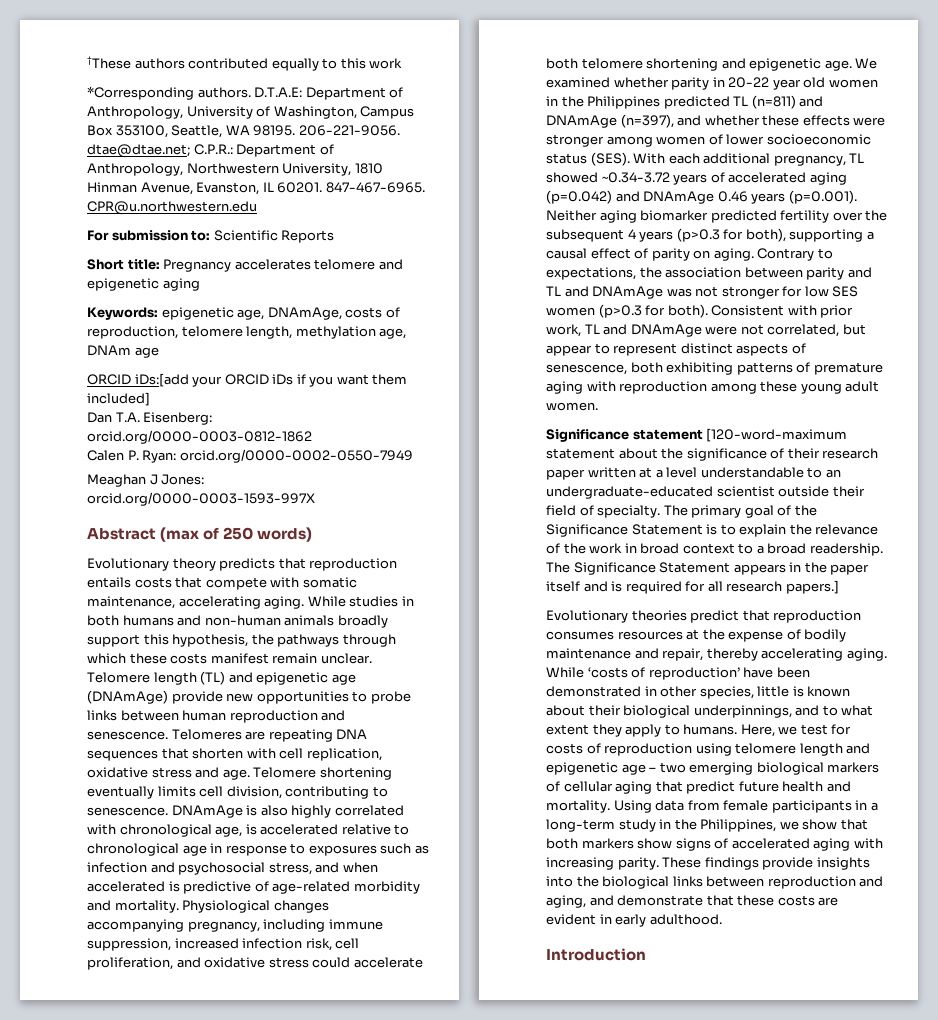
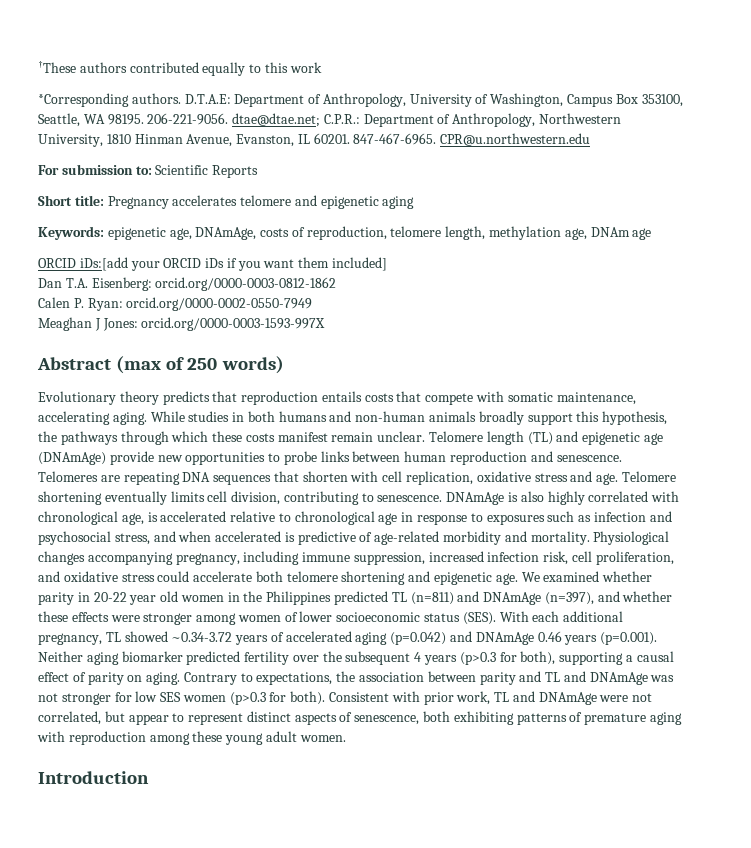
[546,428,848,442] [546,448,879,461] [546,467,841,480] [546,486,865,499] [546,505,817,518] [546,524,879,537] [546,543,883,556] [546,562,870,575] [546,580,839,594] [546,610,862,623] [546,629,847,642] [546,648,887,661] [546,667,810,680] [546,686,851,699] [546,705,874,718] [546,724,852,737] [546,743,871,756] [546,762,880,775] [546,781,851,794] [546,800,878,813] [546,819,868,832] [546,838,883,851] [546,857,870,870] [546,876,884,889] [546,895,839,908] [546,914,722,927] // Significance statement [120-word-maximum statement about the significance of their research paper written at a level understandable to an undergraduate-educated scientist outside their field of specialty. The primary goal of the Significance Statement is to explain the relevance of the work in broad context to a broad readership. The Significance Statement appears in the paper itself and is required for all research papers.] // Evolutionary theories predict that reproduction consumes resources at the expense of bodily maintenance and repair, thereby accelerating aging. While ‘costs of reproduction’ have been demonstrated in other species, little is known about their biological underpinnings, and to what extent they apply to humans. Here, we test for costs of reproduction using telomere length and epigenetic age – two emerging biological markers of cellular aging that predict future health and mortality. Using data from female participants in a long-term study in the Philippines, we show that both markers show signs of accelerated aging with increasing parity. These findings provide insights into the biological links between reproduction and aging, and demonstrate that these costs are evident in early adulthood. -> (346, 738) none

